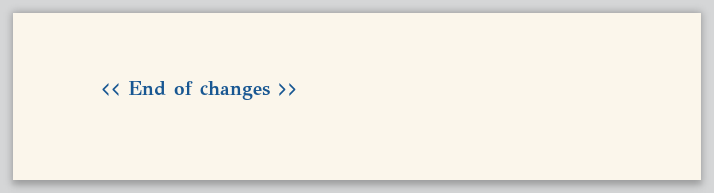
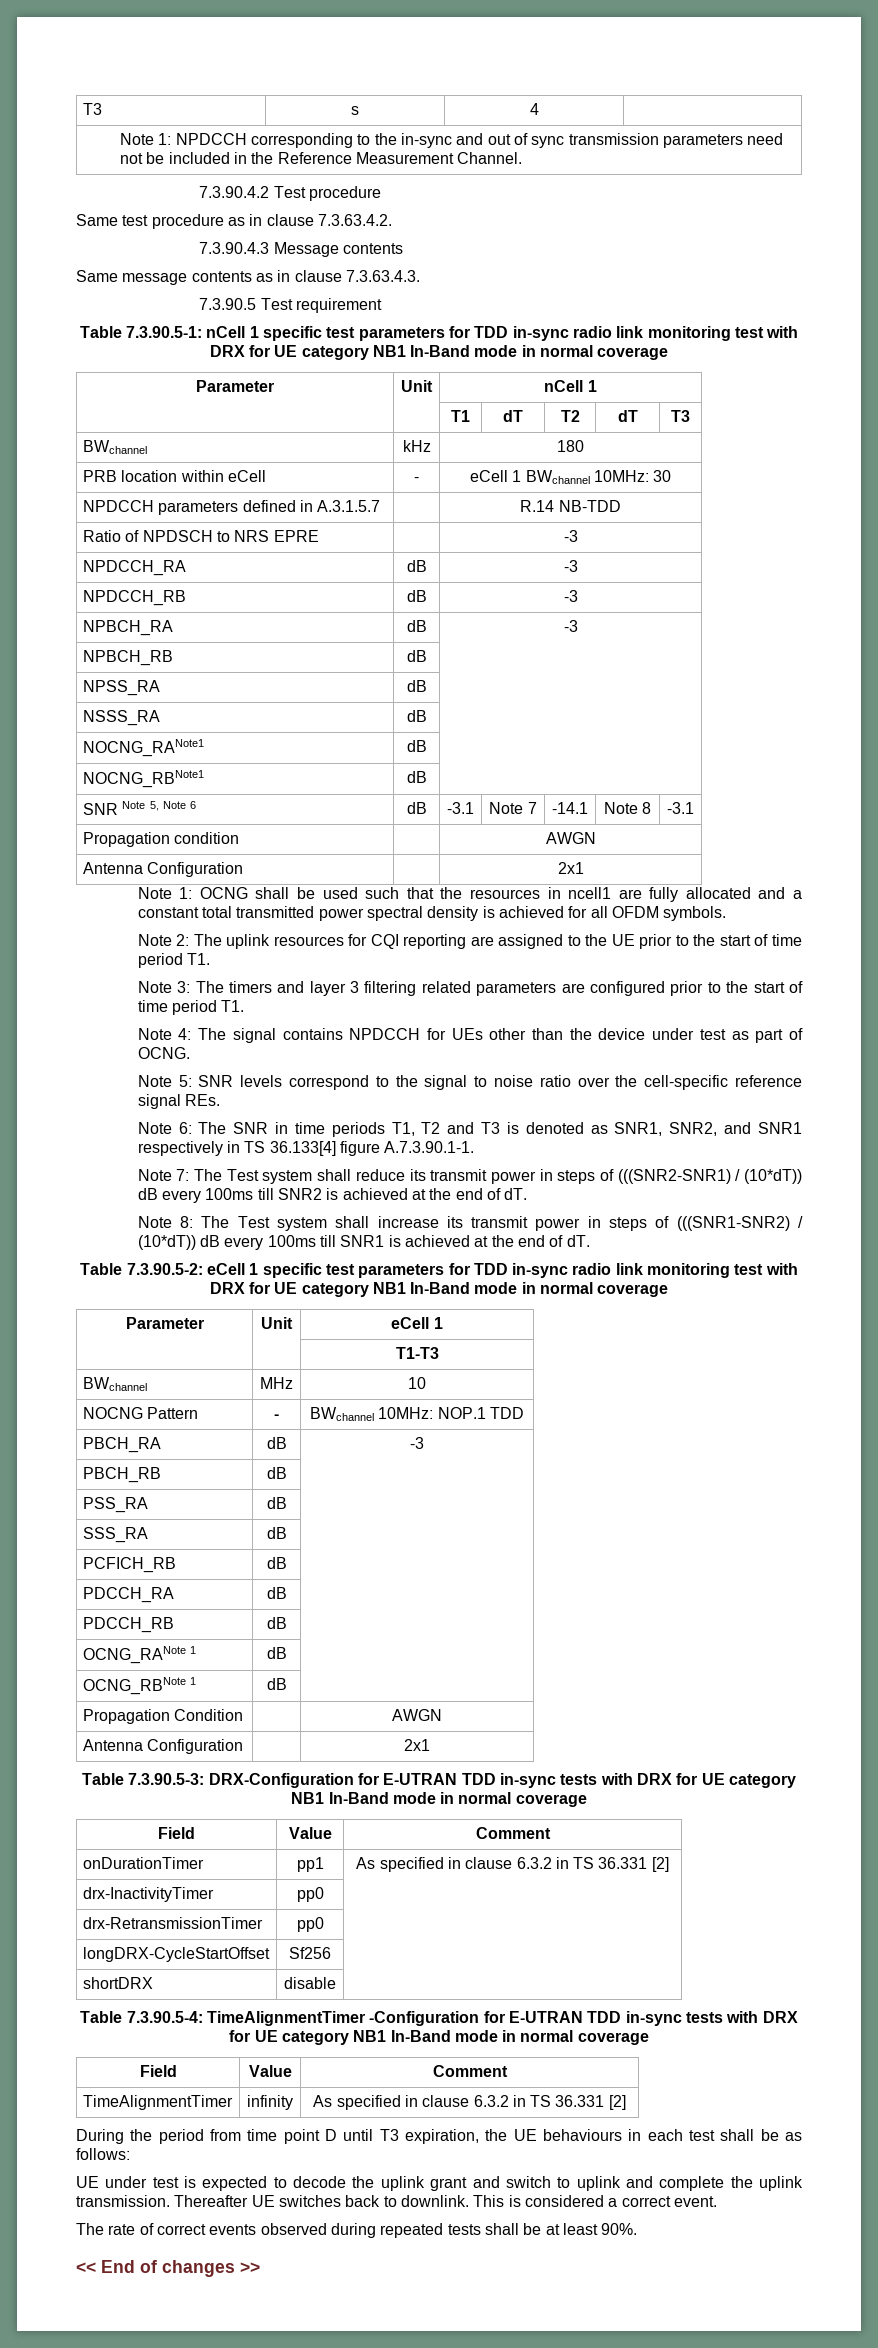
(100, 89) none -> [82,103,102,115] [350,106,359,115] [529,103,539,115] [119,133,784,148] [119,152,523,164] [199,186,382,201] [76,214,392,229] [199,242,404,257] [76,270,420,285] [199,298,383,313] [79,326,799,341] [209,345,669,360] [196,380,274,392] [401,380,433,392] [544,380,597,392] [451,410,470,422] [503,410,523,422] [560,410,580,422] [617,410,638,422] [671,410,690,422] [82,440,147,454] [402,440,431,452] [557,440,584,452] [82,470,266,482] [414,477,419,482] [469,470,672,484] [82,500,381,515] [520,500,621,512] [82,530,319,542] [563,530,578,542] [82,560,186,576] [406,560,427,572] [563,560,578,572] [82,590,186,606] [406,590,427,602] [563,590,578,602] [82,620,173,636] [406,620,427,632] [563,620,578,632] [82,650,173,666] [406,650,427,662] [82,680,160,696] [406,680,427,692] [82,710,160,726] [406,710,427,722] [82,739,204,757] [406,740,427,752] [82,770,204,788] [406,771,427,783] [82,801,197,815] [406,802,427,814] [447,802,474,814] [489,802,537,814] [552,802,588,814] [603,802,652,814] [667,802,694,814] [82,832,240,847] [545,832,596,844] [82,862,244,877] [557,862,584,874] [137,887,802,902] [137,906,727,921] [137,934,802,949] [137,953,211,968] [137,981,803,996] [137,1000,245,1015] [137,1028,803,1043] [137,1047,190,1059] [137,1075,802,1090] [137,1094,221,1109] [137,1122,802,1137] [137,1141,475,1156] [137,1169,802,1184] [137,1188,528,1203] [137,1216,803,1231] [137,1235,590,1250] [80,1263,798,1278] [209,1282,669,1297] [125,1317,204,1329] [261,1317,293,1329] [391,1317,443,1329] [395,1347,439,1359] [82,1377,147,1391] [260,1377,293,1389] [407,1377,426,1389] [82,1407,199,1419] [274,1414,279,1419] [310,1407,524,1421] [82,1437,161,1453] [266,1437,287,1449] [409,1437,424,1449] [82,1467,161,1483] [266,1467,287,1479] [82,1497,148,1513] [266,1497,287,1509] [82,1527,148,1543] [266,1527,287,1539] [82,1557,176,1573] [266,1557,287,1569] [82,1587,174,1603] [266,1587,287,1599] [82,1617,174,1633] [266,1617,287,1629] [82,1646,197,1664] [266,1647,287,1659] [82,1677,197,1695] [266,1678,287,1690] [82,1709,244,1724] [391,1709,442,1721] [82,1739,244,1754] [403,1739,430,1751] [82,1773,796,1788] [291,1792,587,1807] [158,1827,195,1839] [288,1827,332,1839] [475,1827,551,1839] [82,1857,204,1869] [296,1857,324,1872] [356,1857,669,1872] [82,1887,214,1902] [296,1887,324,1902] [82,1917,263,1929] [296,1917,324,1932] [82,1947,270,1962] [289,1947,331,1959] [82,1977,153,1989] [284,1977,336,1989] [80,2011,798,2026] [229,2030,649,2045] [139,2065,177,2077] [248,2065,292,2077] [432,2065,508,2077] [82,2095,233,2110] [247,2095,293,2110] [313,2095,626,2110] [76,2129,803,2144] [76,2148,130,2160] [76,2176,804,2191] [76,2195,717,2207] [76,2223,638,2238] T3 | s | 4 | // Note 1: NPDCCH corresponding to the in-sync and out of sync transmission parameters need not be included in the Reference Measurement Channel. // 7.3.90.4.2 Test procedure // Same test procedure as in clause 7.3.63.4.2. // 7.3.90.4.3 Message contents // Same message contents as in clause 7.3.63.4.3. // 7.3.90.5 Test requirement // Table 7.3.90.5-1: nCell 1 specific test parameters for TDD in-sync radio link monitoring test with DRX for UE category NB1 In-Band mode in normal coverage // Parameter | Unit | nCell 1 // | | T1 | dT | T2 | dT | T3 // BWchannel | kHz | 180 // PRB location within eCell | - | eCell 1 BWchannel 10MHz: 30 // NPDCCH parameters defined in A.3.1.5.7 | | R.14 NB-TDD // Ratio of NPDSCH to NRS EPRE | | -3 // NPDCCH_RA | dB | -3 // NPDCCH_RB | dB | -3 // NPBCH_RA | dB | -3 // NPBCH_RB | dB | // NPSS_RA | dB | // NSSS_RA | dB | // NOCNG_RANote1 | dB | // NOCNG_RBNote1 | dB | // SNR Note 5, Note 6 | dB | -3.1 | Note 7 | -14.1 | Note 8 | -3.1 // Propagation condition | | AWGN // Antenna Configuration | | 2x1 // Note 1: OCNG shall be used such that the resources in ncell1 are fully allocated and a constant total transmitted power spectral density is achieved for all OFDM symbols. // Note 2: The uplink resources for CQI reporting are assigned to the UE prior to the start of time period T1. // Note 3: The timers and layer 3 filtering related parameters are configured prior to the start of time period T1. // Note 4: The signal contains NPDCCH for UEs other than the device under test as part of OCNG. // Note 5: SNR levels correspond to the signal to noise ratio over the cell-specific reference signal REs. // Note 6: The SNR in time periods T1, T2 and T3 is denoted as SNR1, SNR2, and SNR1 respectively in TS 36.133[4] figure A.7.3.90.1-1. // Note 7: The Test system shall reduce its transmit power in steps of (((SNR2-SNR1) / (10*dT)) dB every 100ms till SNR2 is achieved at the end of dT. // Note 8: The Test system shall increase its transmit power in steps of (((SNR1-SNR2) / (10*dT)) dB every 100ms till SNR1 is achieved at the end of dT. // Table 7.3.90.5-2: eCell 1 specific test parameters for TDD in-sync radio link monitoring test with DRX for UE category NB1 In-Band mode in normal coverage // Parameter | Unit | eCell 1 // | | T1-T3 // BWchannel | MHz | 10 // NOCNG Pattern | - | BWchannel 10MHz: NOP.1 TDD // PBCH_RA | dB | -3 // PBCH_RB | dB | // PSS_RA | dB | // SSS_RA | dB | // PCFICH_RB | dB | // PDCCH_RA | dB | // PDCCH_RB | dB | // OCNG_RANote 1 | dB | // OCNG_RBNote 1 | dB | // Propagation Condition | | AWGN // Antenna Configuration | | 2x1 // Table 7.3.90.5-3: DRX-Configuration for E-UTRAN TDD in-sync tests with DRX for UE category NB1 In-Band mode in normal coverage // Field | Value | Comment // onDurationTimer | pp1 | As specified in clause 6.3.2 in TS 36.331 [2] // drx-InactivityTimer | pp0 | // drx-RetransmissionTimer | pp0 | // longDRX-CycleStartOffset | Sf256 | // shortDRX | disable | // Table 7.3.90.5-4: TimeAlignmentTimer -Configuration for E-UTRAN TDD in-sync tests with DRX for UE category NB1 In-Band mode in normal coverage // Field | Value | Comment // TimeAlignmentTimer | infinity | As specified in clause 6.3.2 in TS 36.331 [2] // During the period from time point D until T3 expiration, the UE behaviours in each test shall be as follows: // UE under test is expected to decode the uplink grant and switch to uplink and complete the uplink transmission. Thereafter UE switches back to downlink. This is considered a correct event. // The rate of correct events observed during repeated tests shall be at least 90%. //

